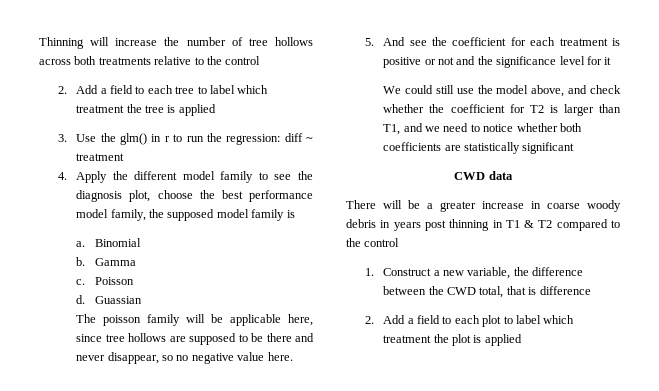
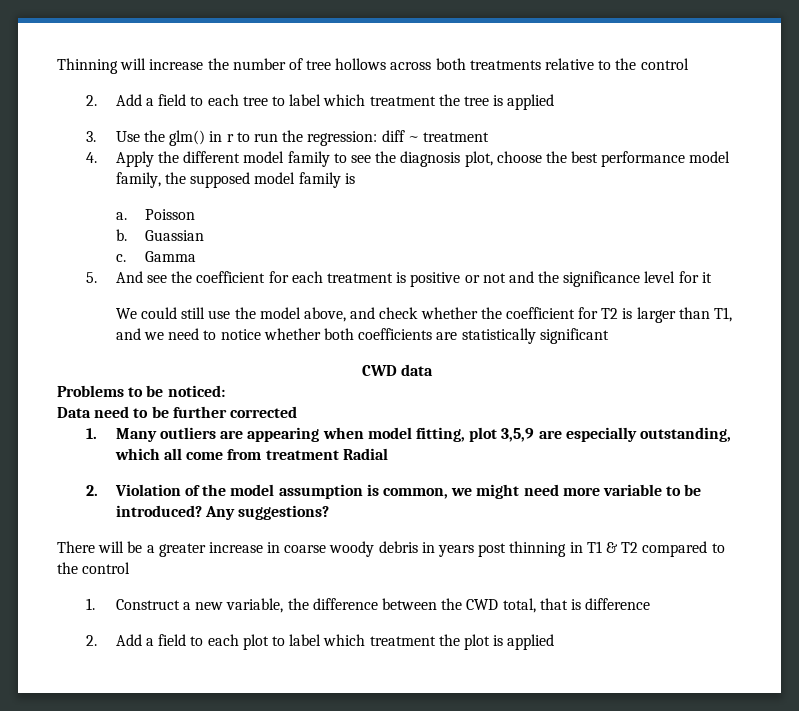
[94,238,141,247] [76,257,136,266] [76,279,86,285] Binomial // b. Gamma // c. -> (127, 216) none
[76,295,86,304] d. -> [115,229,127,241] b.
[76,314,313,326] [76,333,314,345] [76,352,293,364] The poisson family will be applicable here, since tree hollows are supposed to be there and never disappear, so no negative value here. -> [115,251,197,262] c. Gamma
(513, 175) none -> [57,385,225,397] [57,406,297,418] [86,427,731,442] [114,448,388,460] [86,484,702,499] [115,505,330,520] // Problems to be noticed: // Data need to be further corrected // 1. Many outliers are appearing when model fitting, plot 3,5,9 are especially outstanding, which all come from treatment Radial // 2. Violation of the model assumption is common, we might need more variable to be introduced? Any suggestions?

